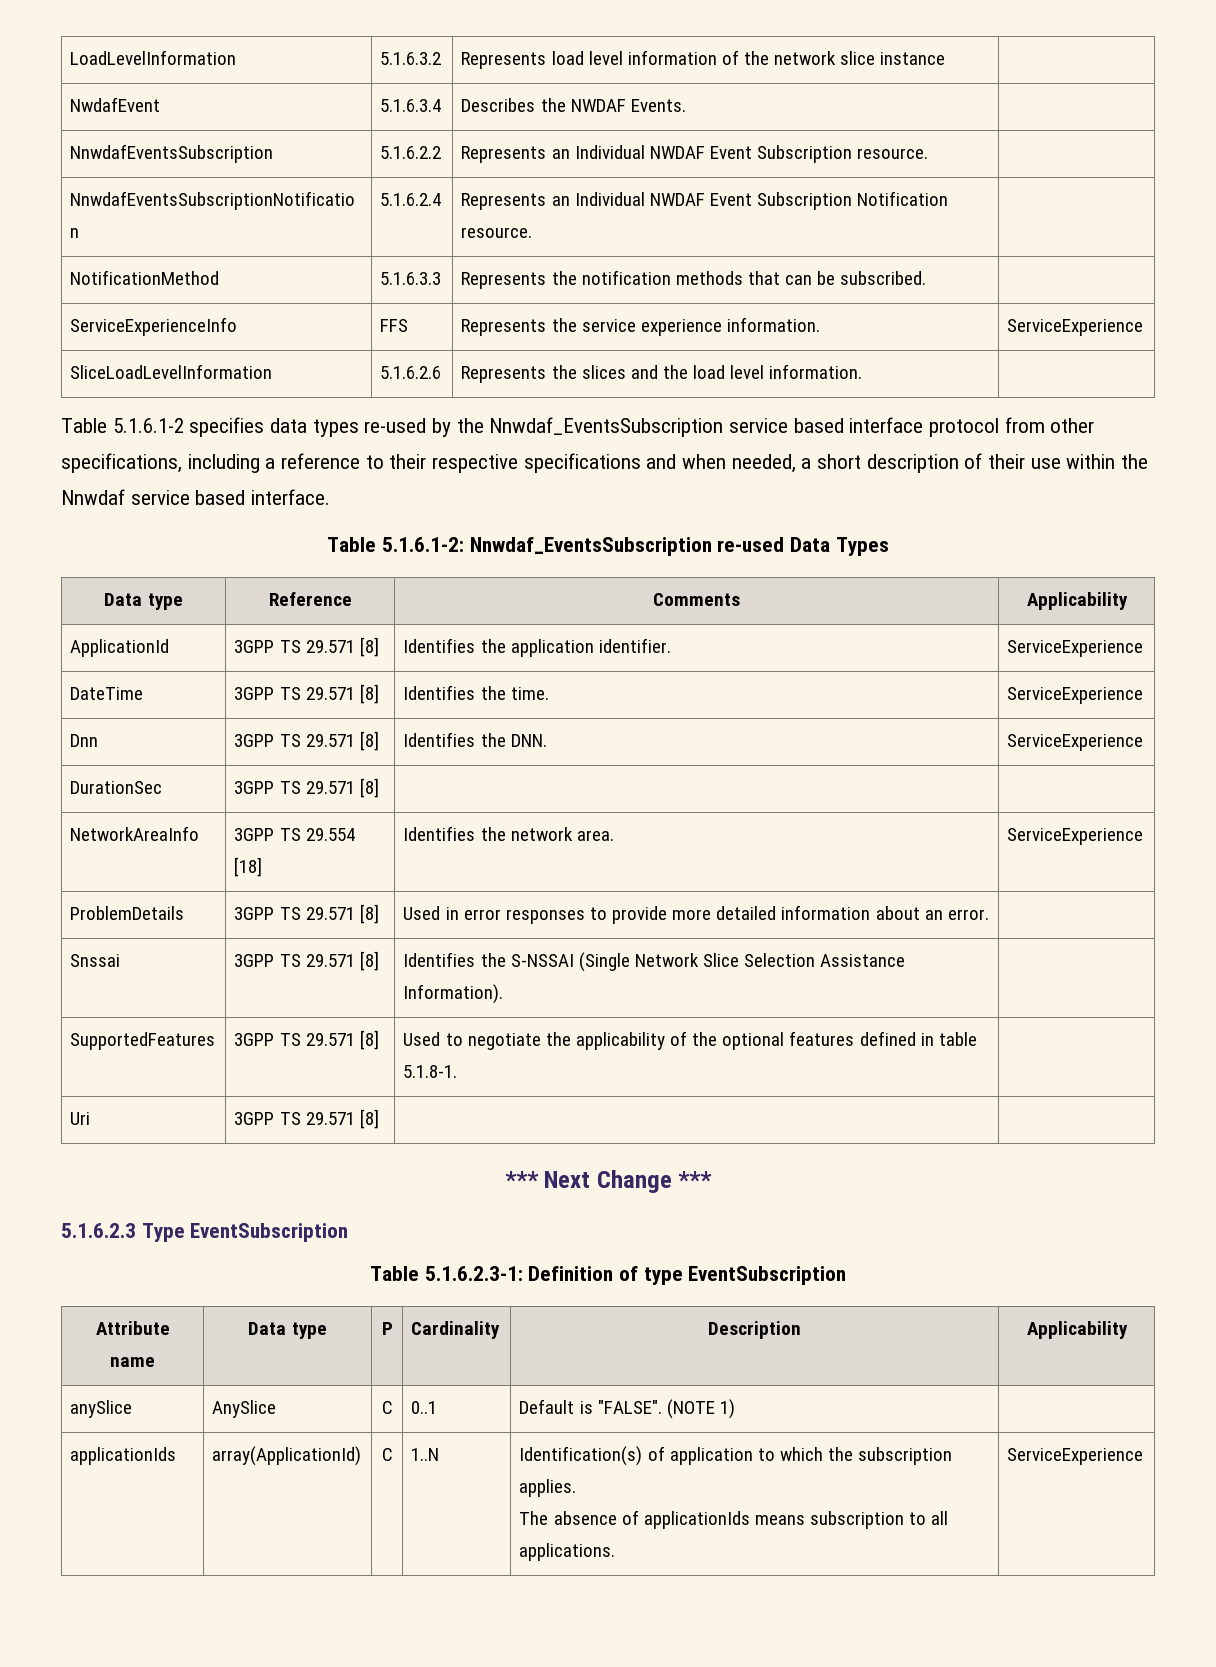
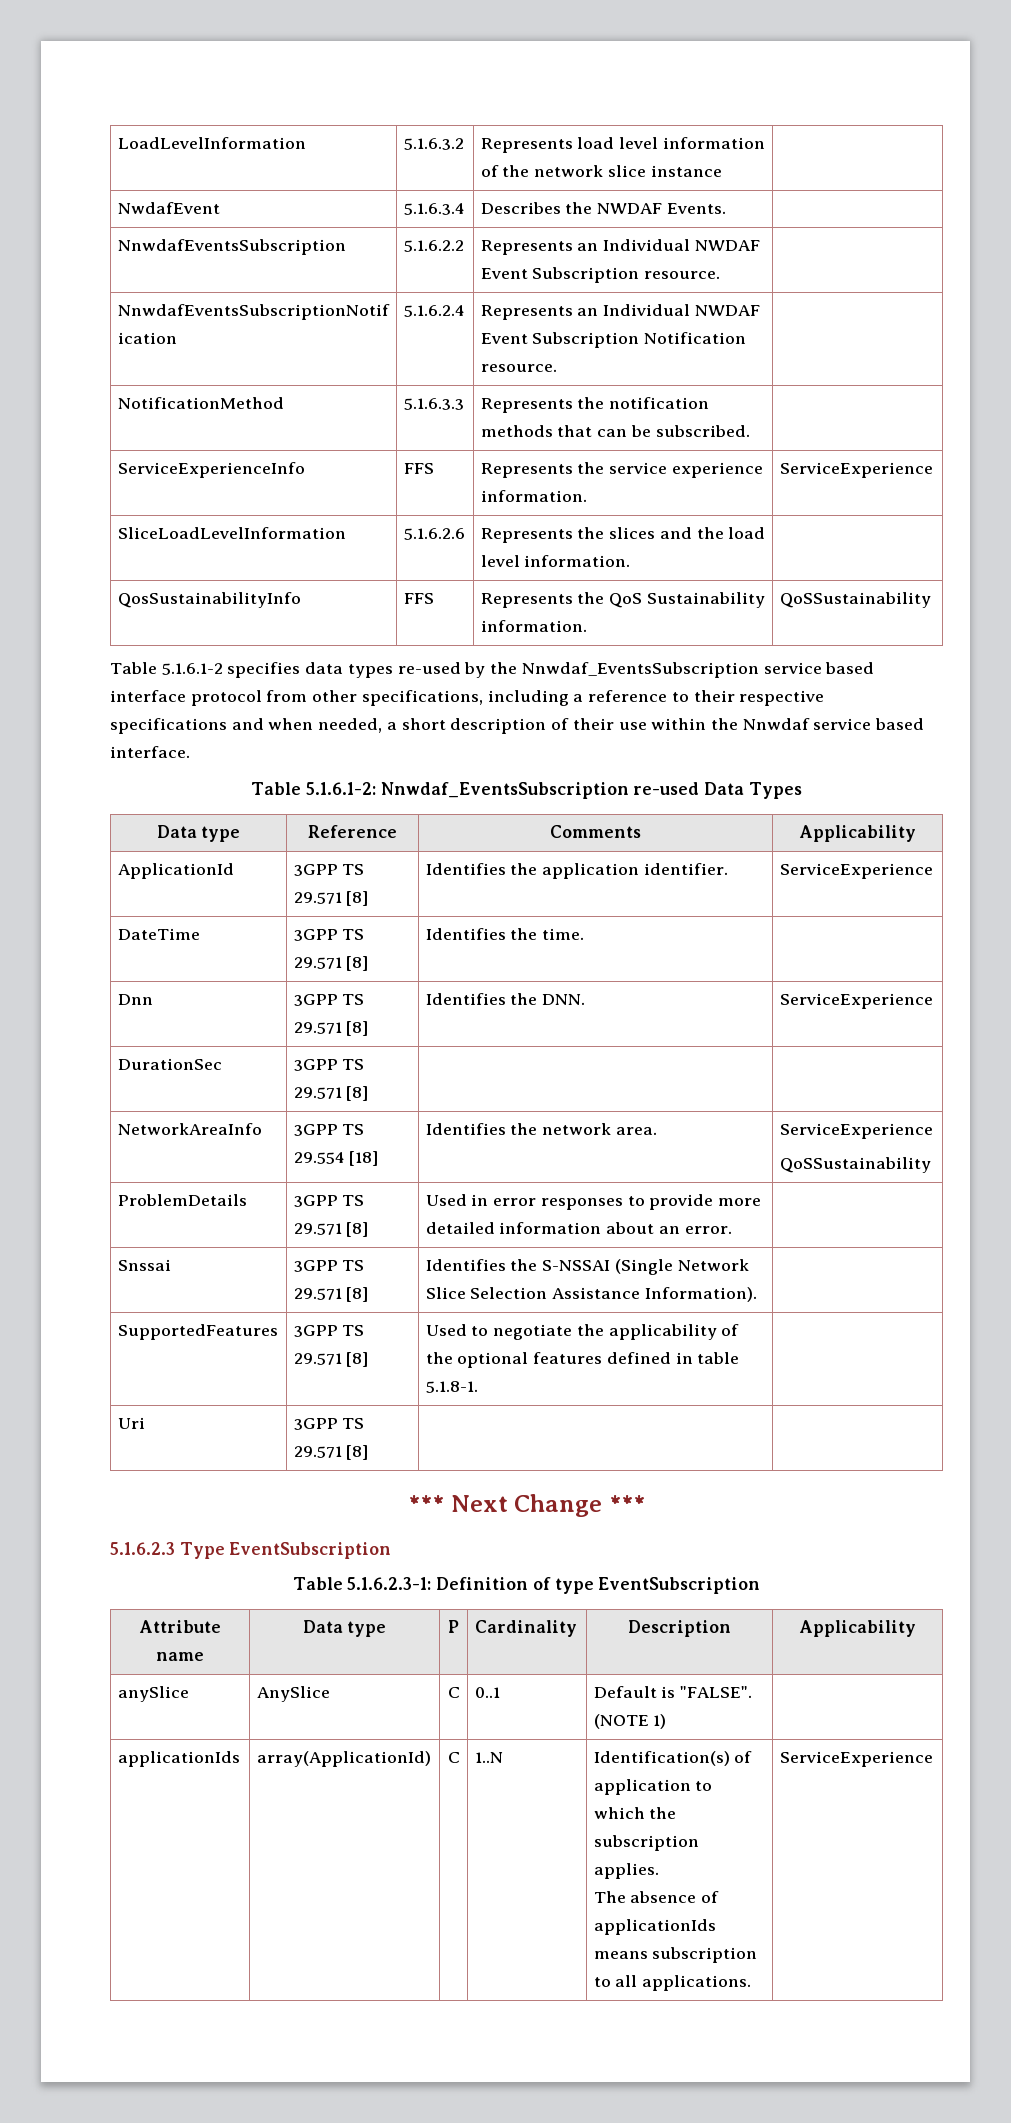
(863, 371) none -> [117,592,301,608] [403,593,434,604] [480,592,765,608] [480,620,587,632] [779,592,931,608] // QosSustainabilityInfo | FFS | Represents the QoS Sustainability information. | QoSSustainability
[1007,687,1144,704] ServiceExperience -> (585, 934) none
(1144, 836) none -> [779,1157,931,1173] // QoSSustainability

